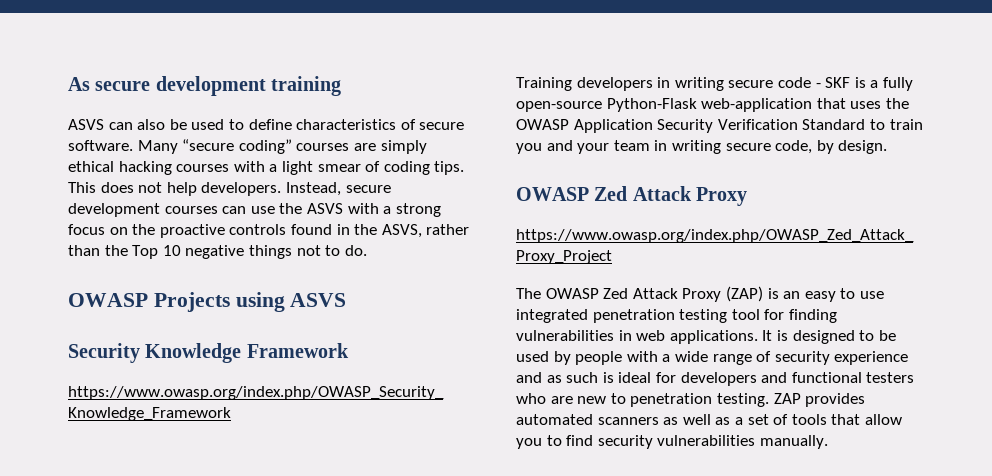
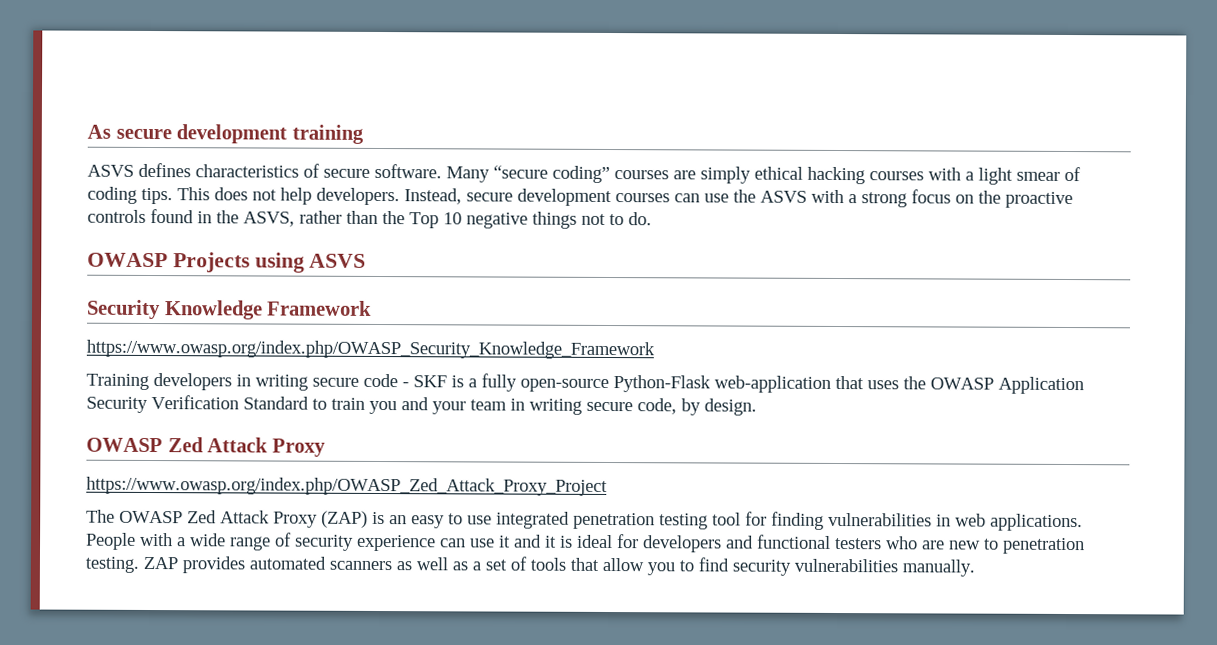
[108,119,292,130] can also be used to define -> [138,162,191,178] defines
[762,330,896,344] [516,351,623,365] It is designed to be used by people -> [86,532,136,550] People
[516,372,599,383] and as such -> [440,534,557,548] can use it and it

